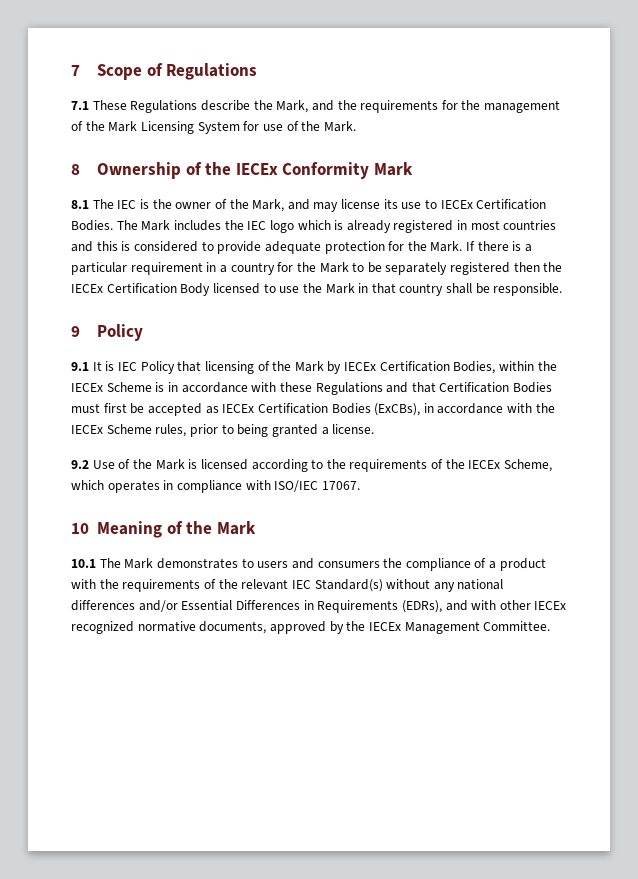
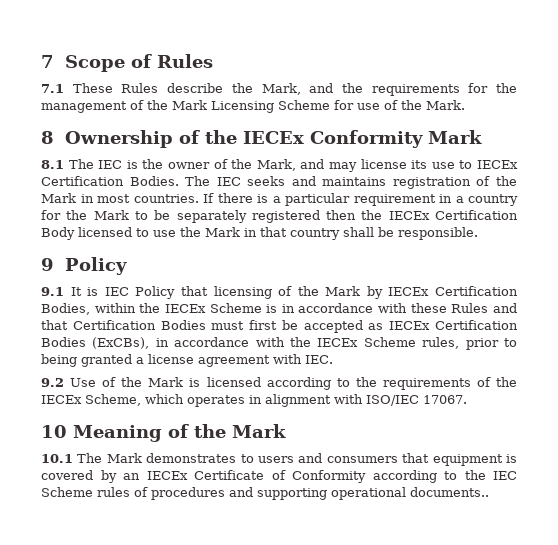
[166,63,258,80] Regulations -> [157,54,214,68] Rules
[130,100,198,113] Regulations -> [121,83,159,93] Rules
[197,121,240,134] System -> [278,100,330,110] Scheme
[141,220,557,233] [71,241,463,254] Mark includes the IEC logo which is already registered in most countries and this is considered to provide adequate protection for the Mark. -> [216,176,517,189] [41,193,199,203] IEC seeks and maintains registration of the Mark in most countries.
[315,382,383,395] Regulations -> [451,303,489,313] Rules
[332,424,375,434] license. -> [148,354,333,367] license agreement with IEC.
[176,480,242,493] compliance -> [265,394,331,407] alignment
[383,558,546,571] [71,579,504,592] [71,600,567,613] [71,621,551,634] the compliance of a product with the requirements of the relevant IEC Standard(s) without any national differences and/or Essential Differences in Requirements (EDRs), and with other IECEx recognized normative documents, approved by the IECEx Management Committee. -> [402,453,517,466] [41,470,517,483] [41,487,489,500] that equipment is covered by an IECEx Certificate of Conformity according to the IEC Scheme rules of procedures and supporting operational documents..

